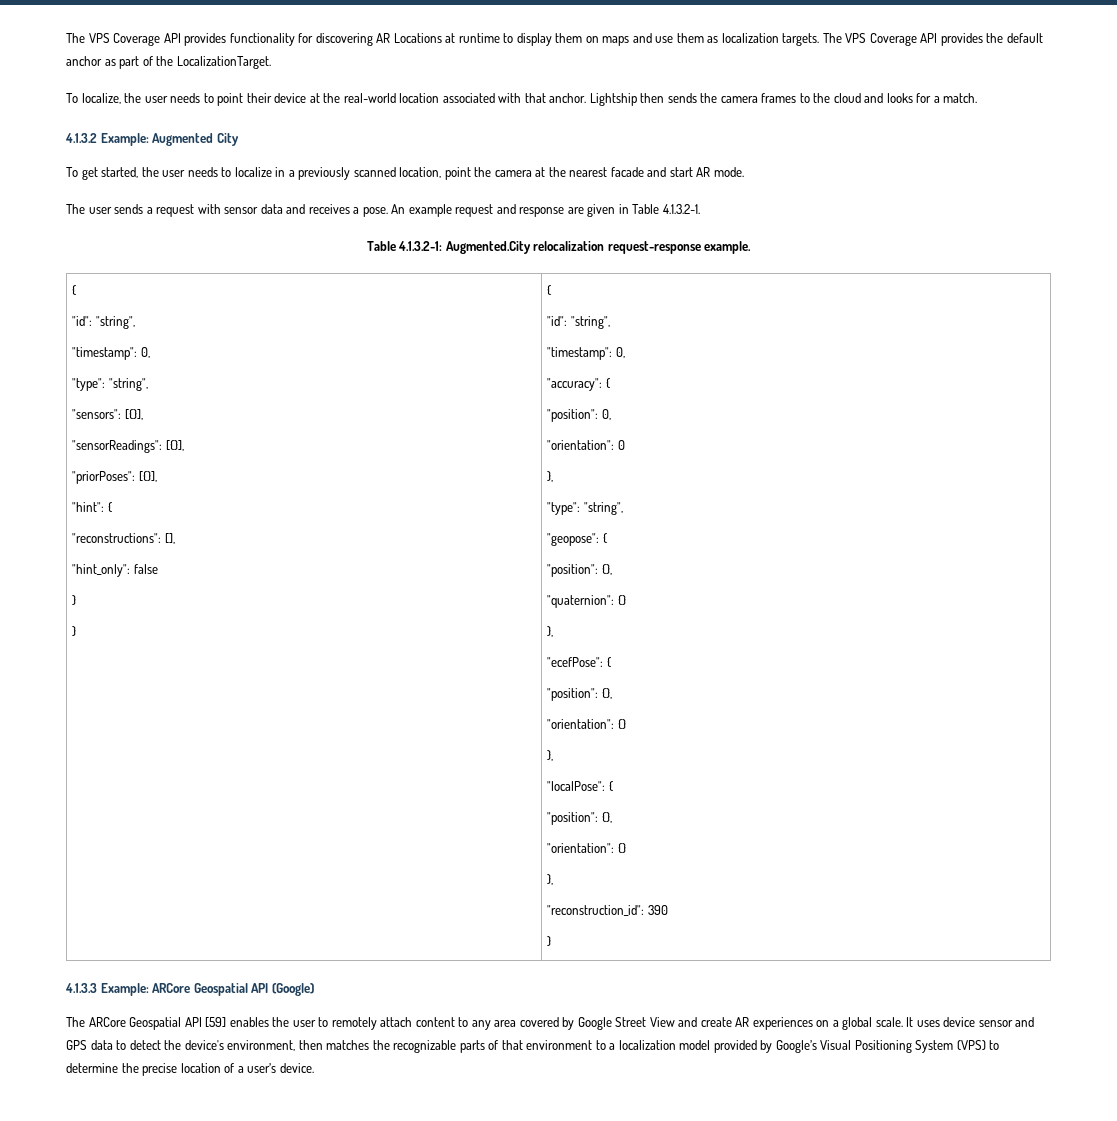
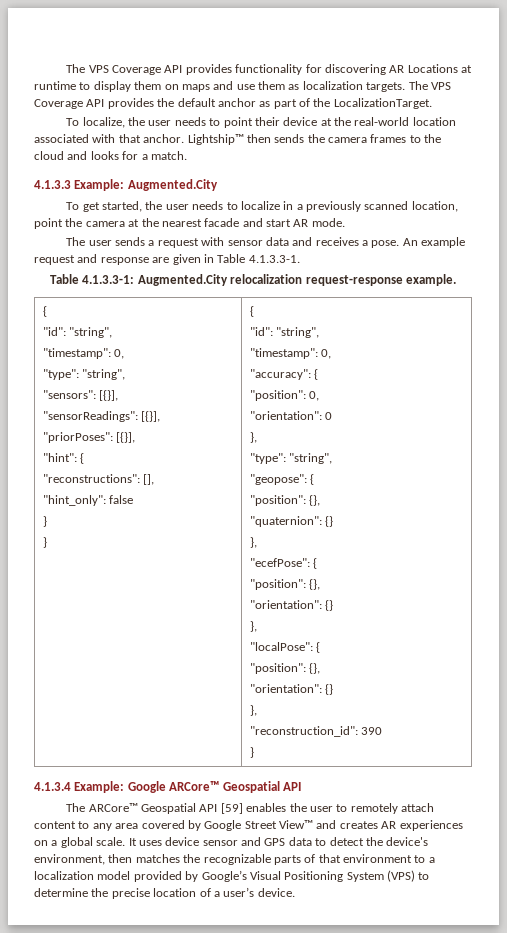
[589,93,637,106] Lightship -> [187,134,244,145] Lightship™
[65,133,239,146] 4.1.3.2 Example: Augmented City -> [34,179,218,191] 4.1.3.3 Example: Augmented.City
[662,204,700,214] [366,241,443,251] 4.1.3.2-1. // Table 4.1.3.2-1: -> [248,255,300,263] [50,274,135,284] 4.1.3.3-1. // Table 4.1.3.3-1:
[65,983,314,996] [66,1017,126,1027] 4.1.3.3 Example: ARCore Geospatial API (Google) // The ARCore -> [34,781,301,793] [66,803,138,812] 4.1.3.4 Example: Google ARCore™ Geospatial API // The ARCore™
[649,1017,732,1027] View and create -> [279,820,378,829] View™ and creates

